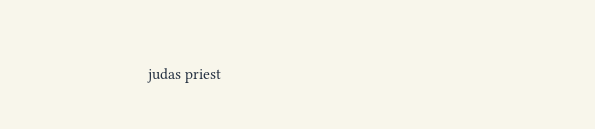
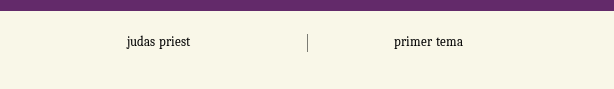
(221, 76) none -> [394,36,463,49] // primer tema

